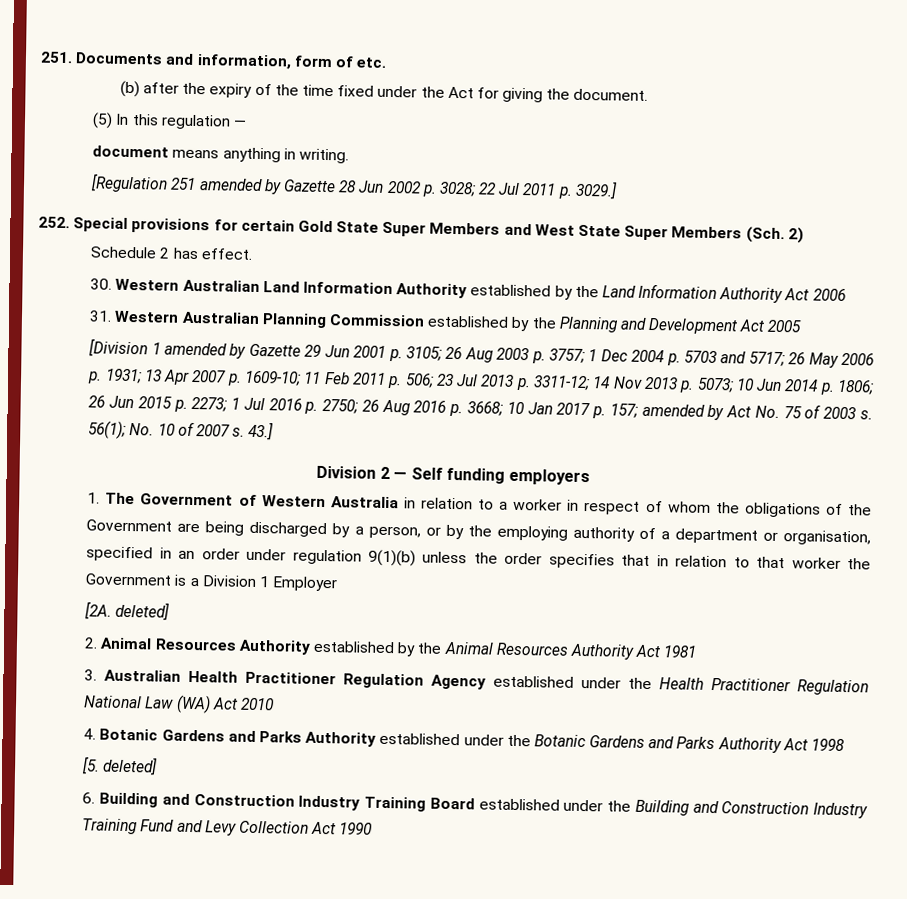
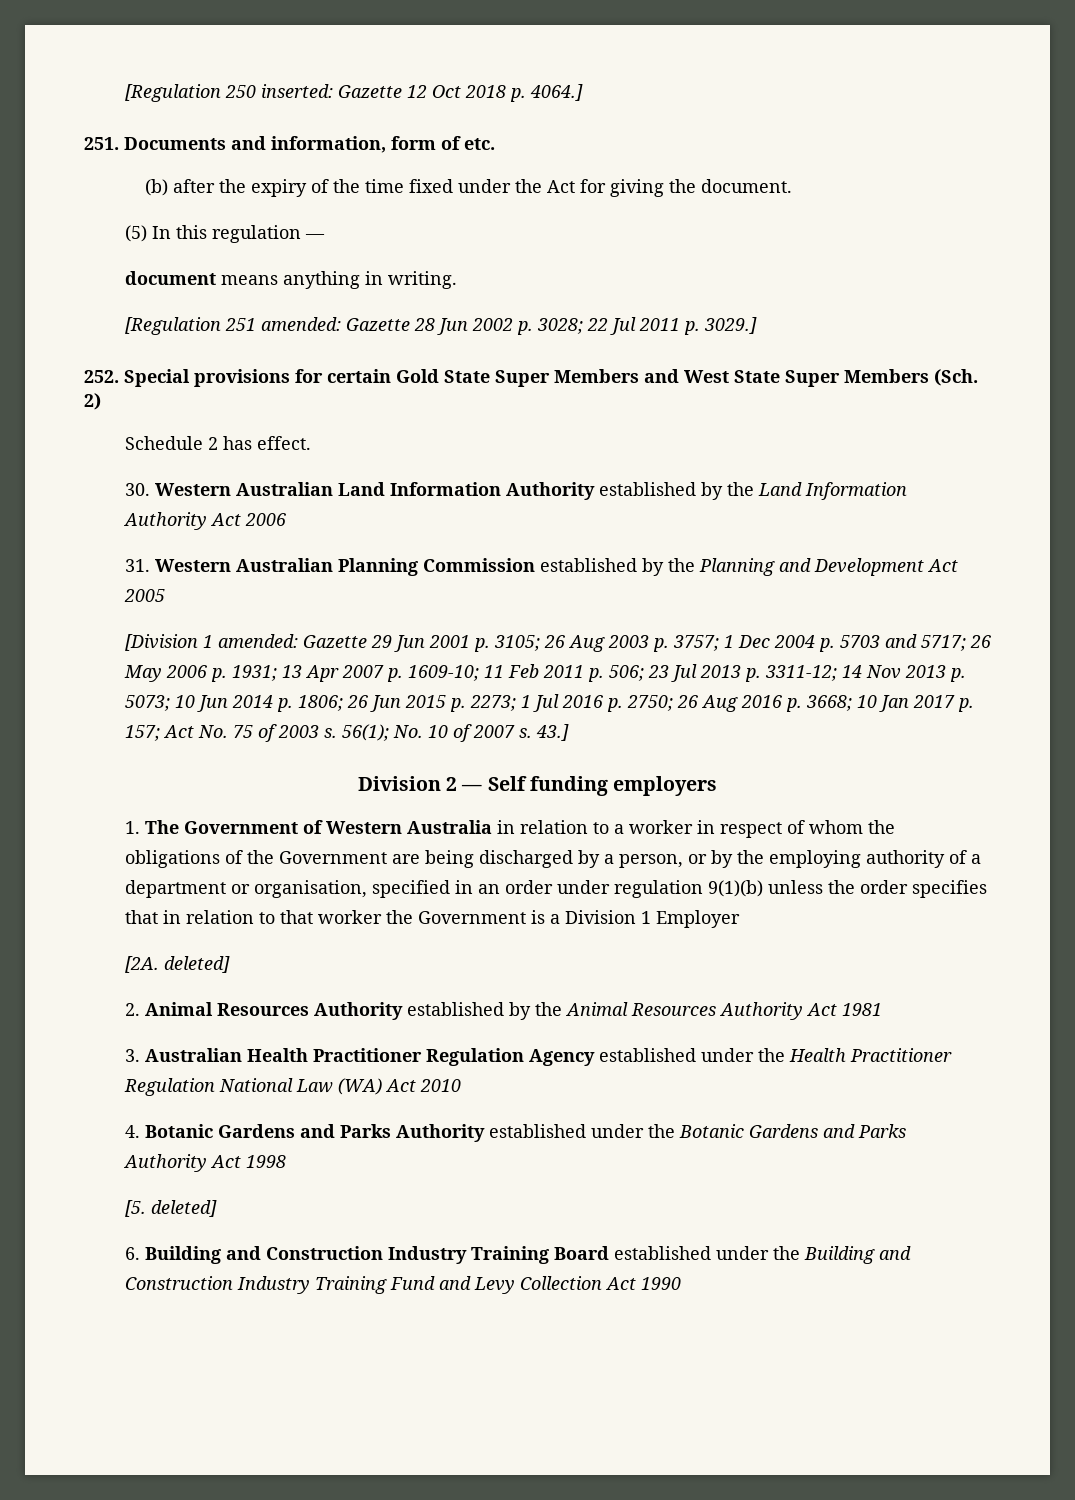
(40, 57) none -> [124,84,583,102] [Regulation 250 inserted: Gazette 12 Oct 2018 p. 4064.] //
[198,178,282,195] amended by -> [260,317,341,331] amended:
[164,342,247,359] amended by -> [217,634,298,648] amended:
[641,403,725,421] amended by -> (160, 733) none

